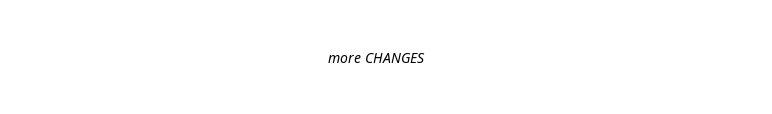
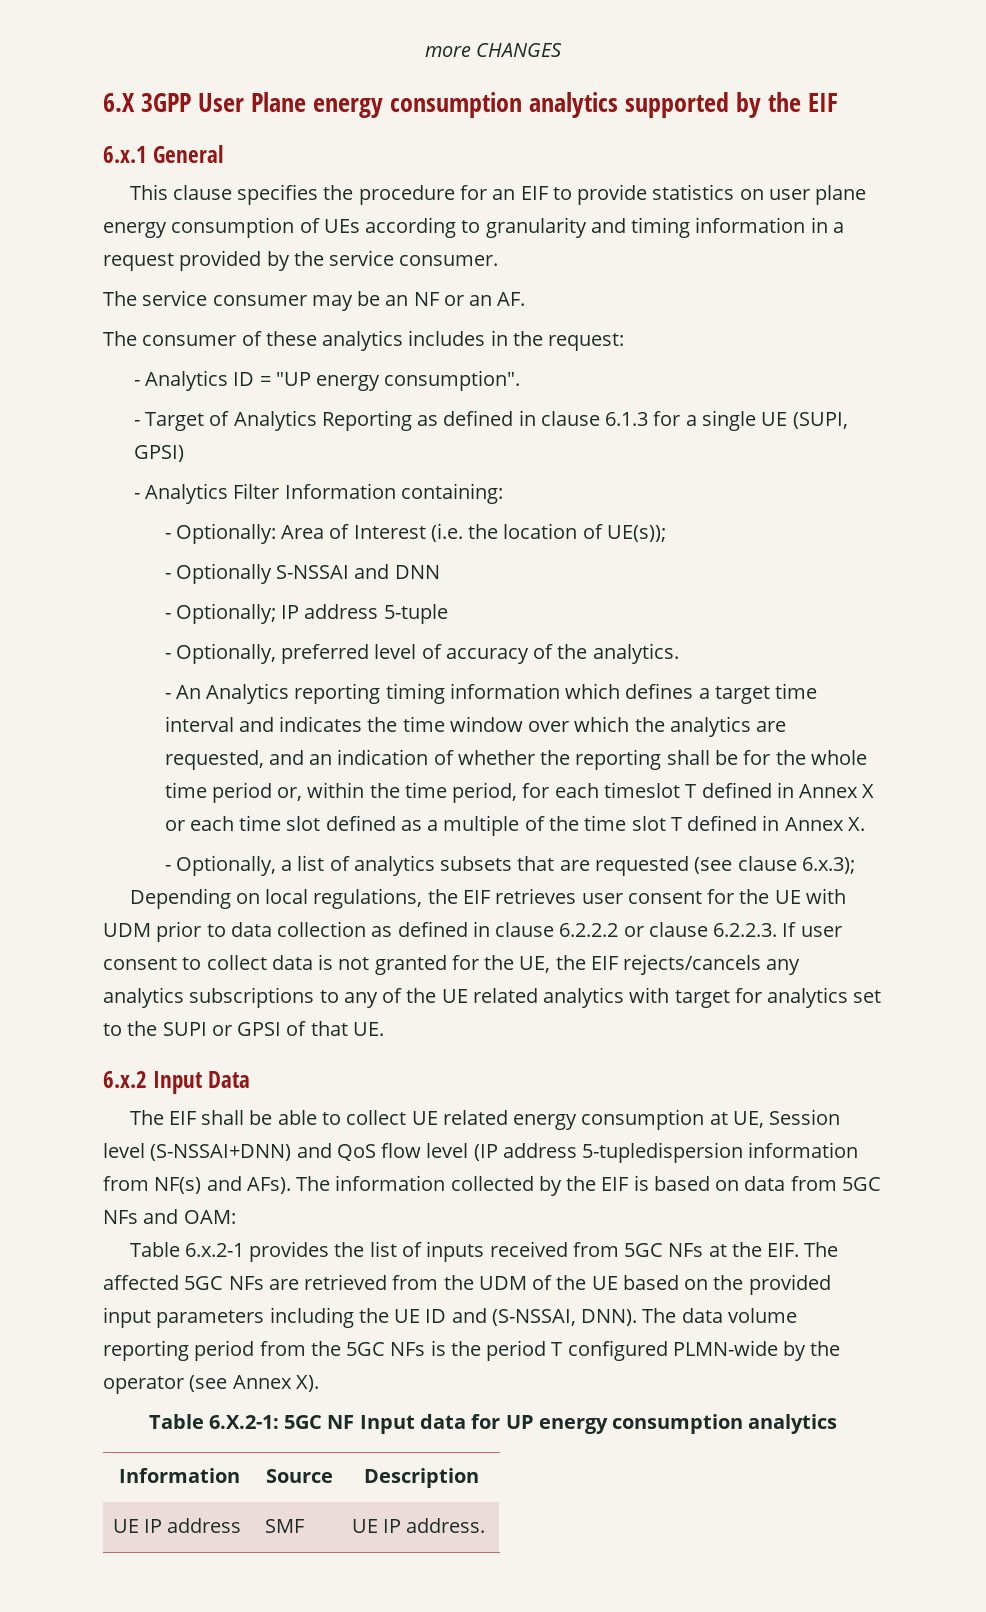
(425, 58) none -> [103,92,839,118] [103,145,224,163] [129,184,867,205] [103,217,844,238] [103,250,499,271] [103,290,526,311] [103,330,625,351] [133,370,521,391] [133,410,848,431] [133,445,184,462] [133,483,503,504] [164,523,667,544] [164,563,440,584] [164,603,448,624] [164,643,679,664] [164,683,818,704] [164,716,787,737] [164,749,867,770] [164,782,875,803] [164,815,865,836] [164,855,855,876] [129,888,846,909] [103,921,842,942] [103,954,801,975] [103,987,882,1008] [103,1021,384,1036] [103,1071,251,1094] [129,1109,841,1130] [103,1142,859,1163] [103,1175,881,1196] [103,1209,236,1224] [129,1241,839,1262] [103,1274,831,1295] [103,1307,797,1328] [103,1340,841,1361] [103,1375,319,1394] [148,1414,838,1434] [119,1468,240,1483] [265,1469,333,1483] [363,1468,479,1488] [112,1518,242,1533] [264,1519,304,1533] [351,1518,486,1533] // 6.X 3GPP User Plane energy consumption analytics supported by the EIF // 6.x.1 General // This clause specifies the procedure for an EIF to provide statistics on user plane energy consumption of UEs according to granularity and timing information in a request provided by the service consumer. // The service consumer may be an NF or an AF. // The consumer of these analytics includes in the request: // - Analytics ID = "UP energy consumption". // - Target of Analytics Reporting as defined in clause 6.1.3 for a single UE (SUPI, GPSI) // - Analytics Filter Information containing: // - Optionally: Area of Interest (i.e. the location of UE(s)); // - Optionally S-NSSAI and DNN // - Optionally; IP address 5-tuple // - Optionally, preferred level of accuracy of the analytics. // - An Analytics reporting timing information which defines a target time interval and indicates the time window over which the analytics are requested, and an indication of whether the reporting shall be for the whole time period or, within the time period, for each timeslot T defined in Annex X or each time slot defined as a multiple of the time slot T defined in Annex X. // - Optionally, a list of analytics subsets that are requested (see clause 6.x.3); // Depending on local regulations, the EIF retrieves user consent for the UE with UDM prior to data collection as defined in clause 6.2.2.2 or clause 6.2.2.3. If user consent to collect data is not granted for the UE, the EIF rejects/cancels any analytics subscriptions to any of the UE related analytics with target for analytics set to the SUPI or GPSI of that UE. // 6.x.2 Input Data // The EIF shall be able to collect UE related energy consumption at UE, Session level (S-NSSAI+DNN) and QoS flow level (IP address 5-tupledispersion information from NF(s) and AFs). The information collected by the EIF is based on data from 5GC NFs and OAM: // Table 6.x.2-1 provides the list of inputs received from 5GC NFs at the EIF. The affected 5GC NFs are retrieved from the UDM of the UE based on the provided input parameters including the UE ID and (S-NSSAI, DNN). The data volume reporting period from the 5GC NFs is the period T configured PLMN-wide by the operator (see Annex X). // Table 6.X.2-1: 5GC NF Input data for UP energy consumption analytics // Information | Source | Description // UE IP address | SMF | UE IP address.

